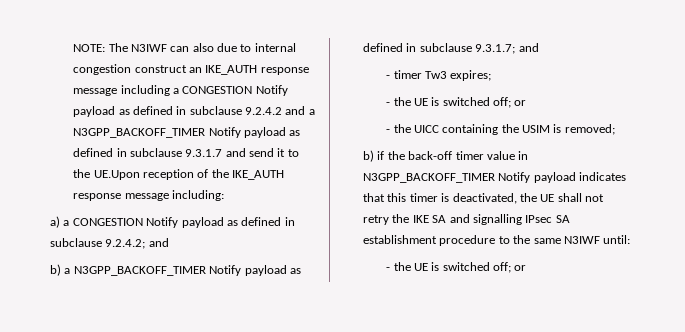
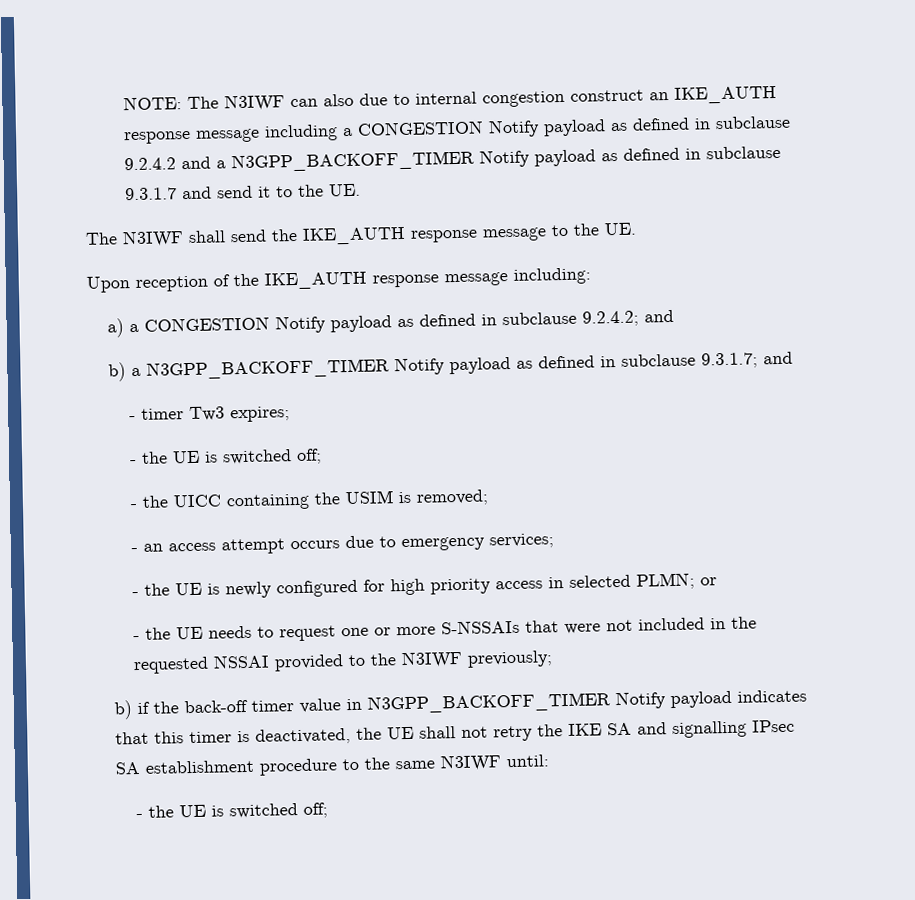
[93,170,140,180] UE.Upon -> [329,183,362,197] [85,222,637,248] [86,276,130,293] UE. // The N3IWF shall send the IKE_AUTH response message to the UE. // Upon
[514,100,527,106] or -> (323, 456) none
(615, 129) none -> [131,533,555,555] [132,572,718,599] [133,616,758,642] [133,650,554,675] // - an access attempt occurs due to emergency services; // - the UE is newly configured for high priority access in selected PLMN; or // - the UE needs to request one or more S-NSSAIs that were not included in the requested NSSAI provided to the N3IWF previously;
[514,265,527,271] or -> (329, 810) none

